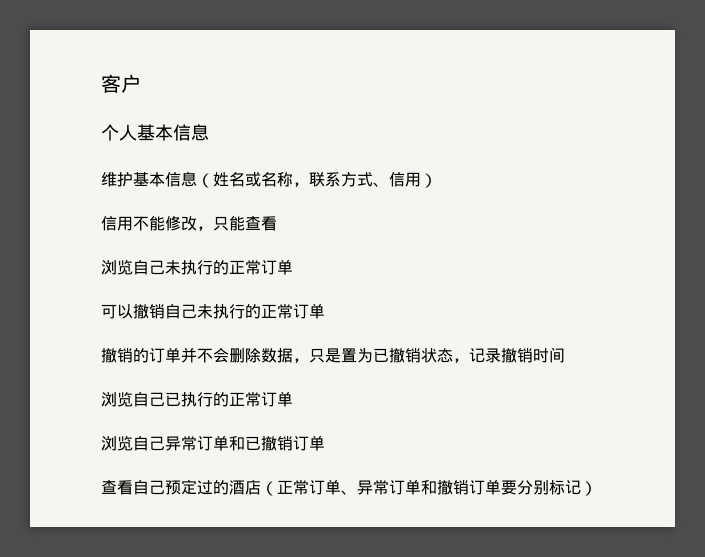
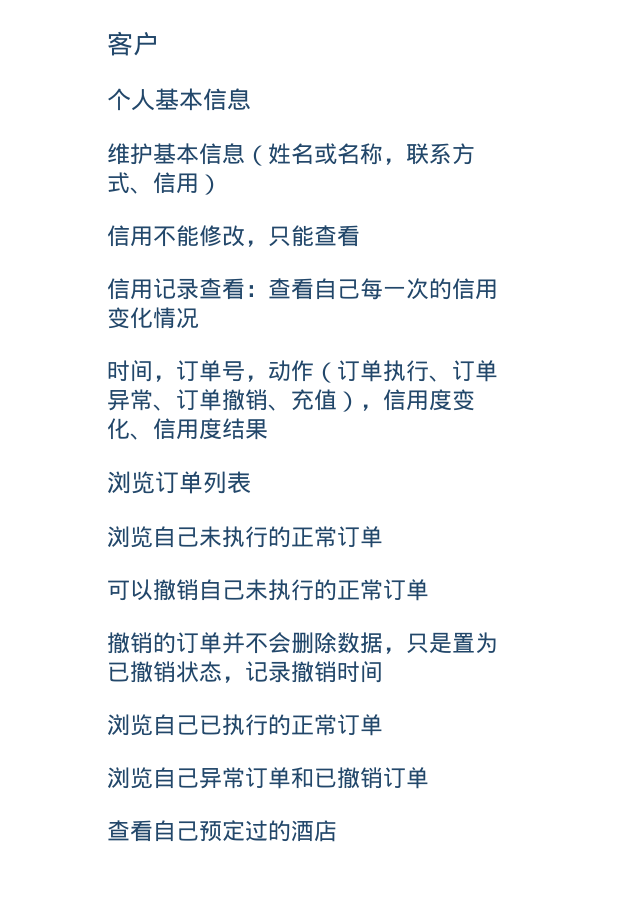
(277, 223) none -> [107,278,498,300] [107,307,199,329] [107,360,498,383] [107,389,475,412] [107,418,268,440] [107,471,251,494] // 信用记录查看：查看自己每一次的信用变化情况 // 时间，订单号，动作（订单执行、订单异常、订单撤销、充值），信用度变化、信用度结果 // 浏览订单列表
[261,479,597,496] （正常订单、异常订单和撤销订单要分别标记） -> (337, 831) none

